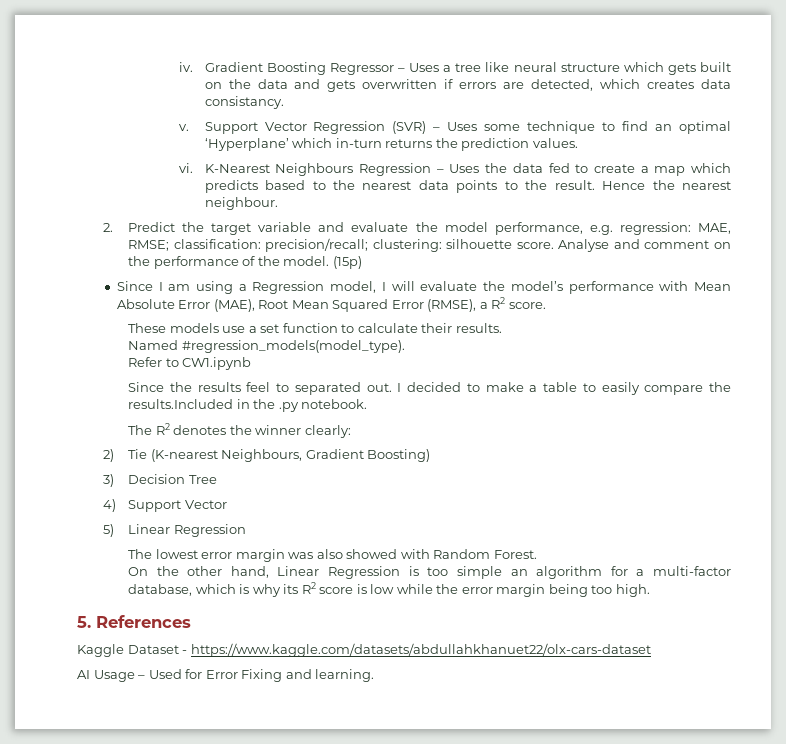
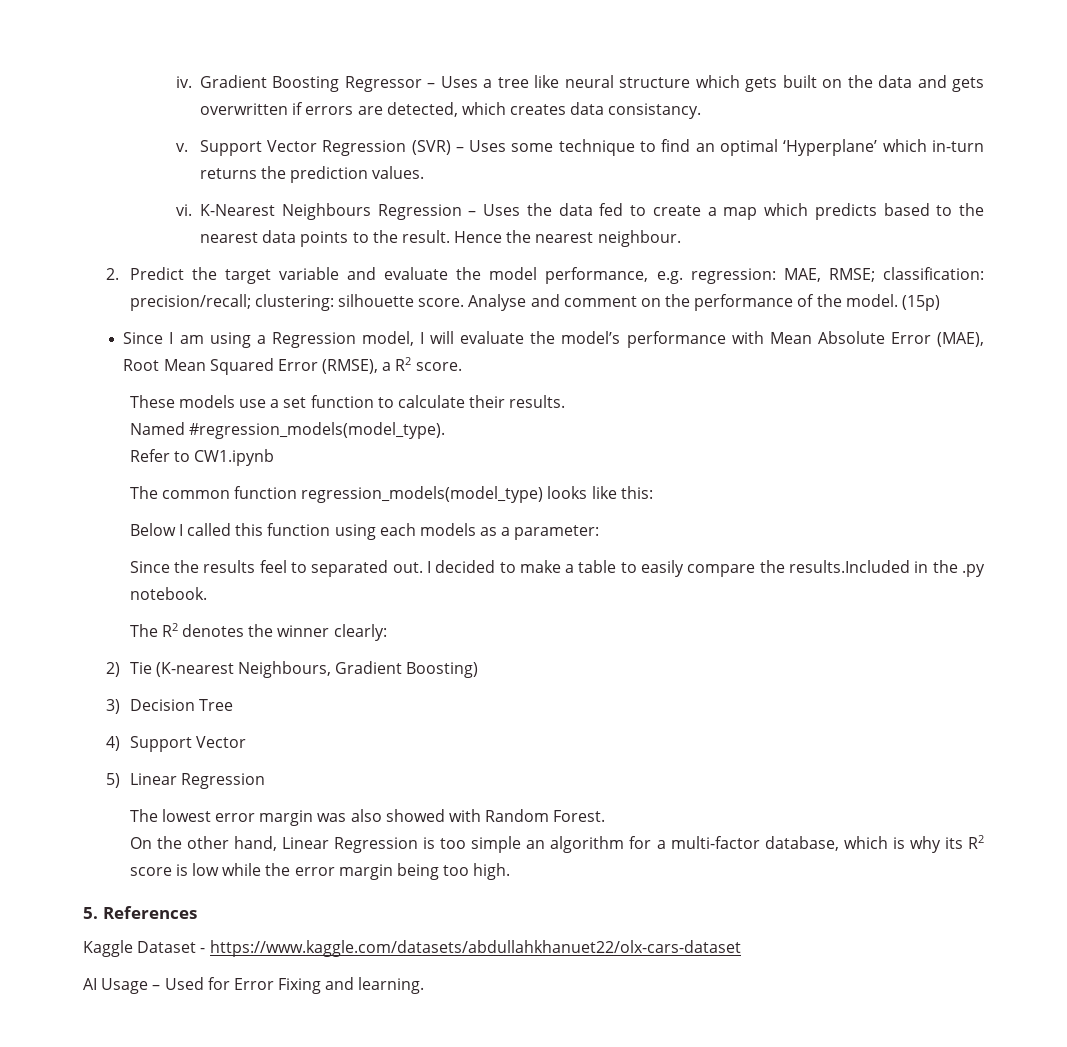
(252, 363) none -> [129,486,653,503] [129,523,600,540] // The common function regression_models(model_type) looks like this: // Below I called this function using each models as a parameter:

